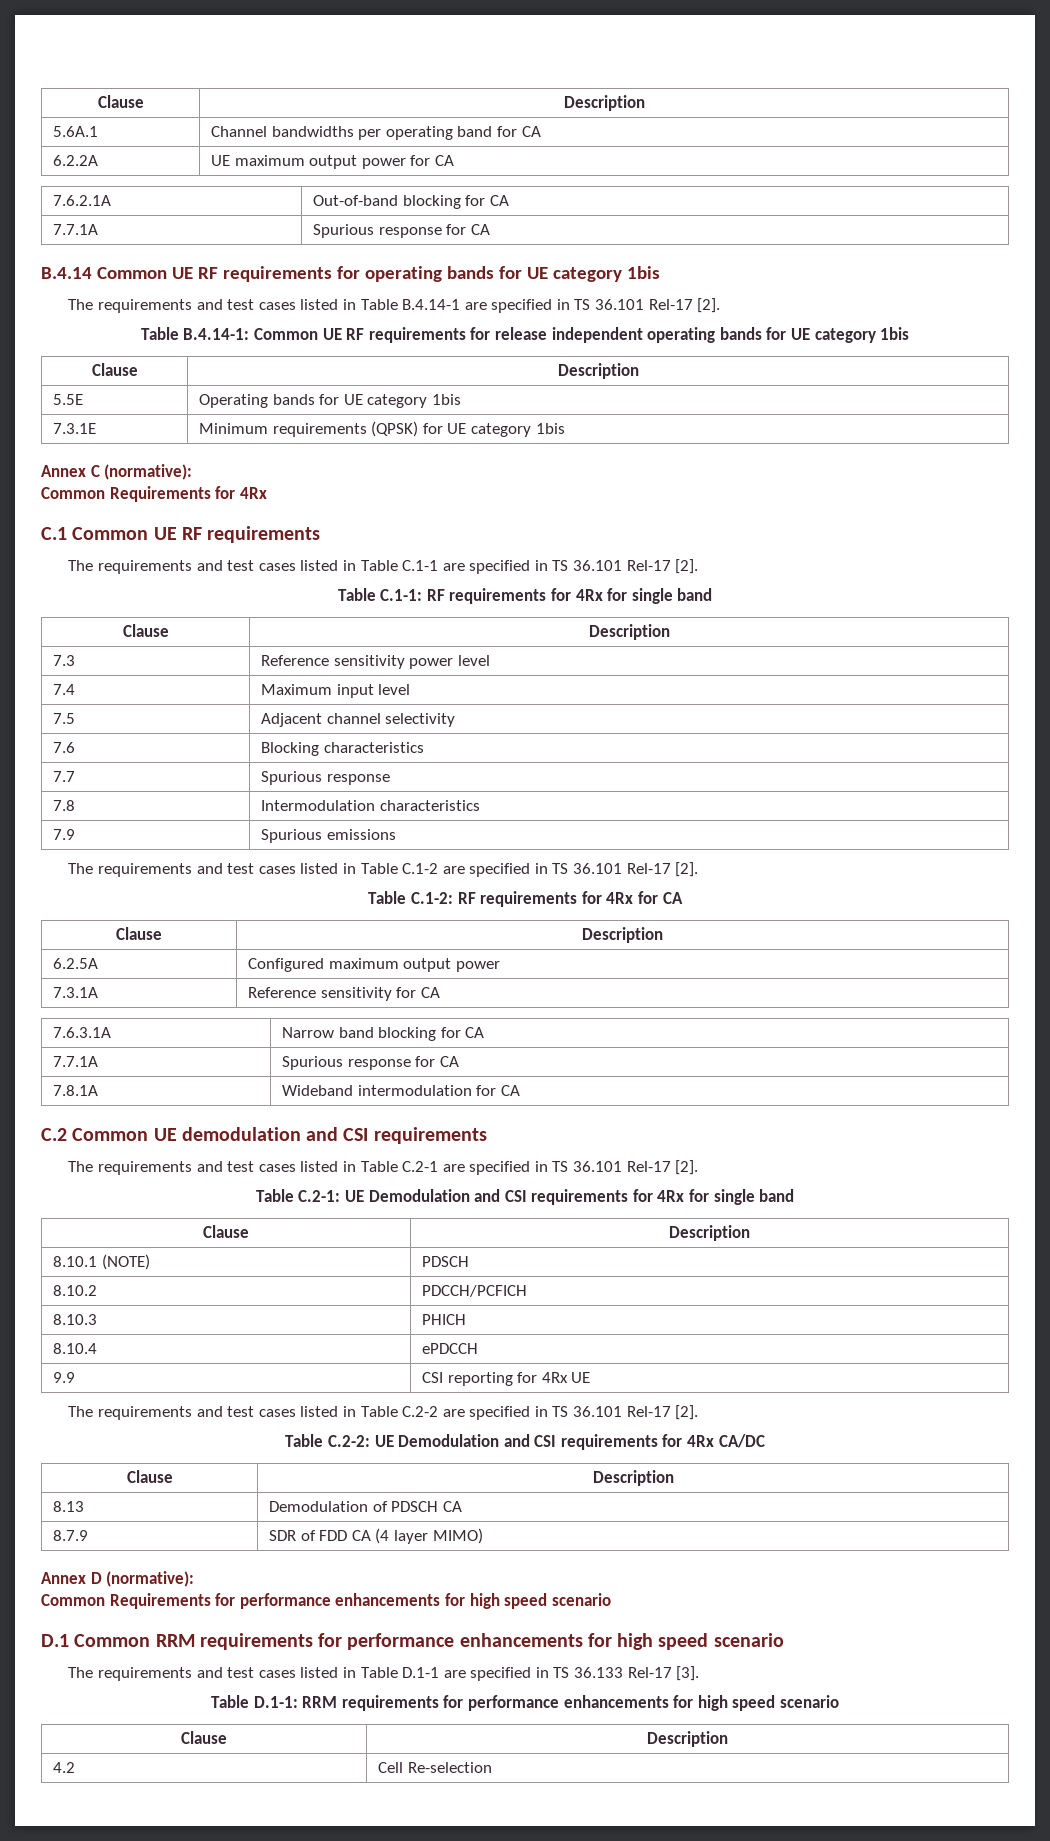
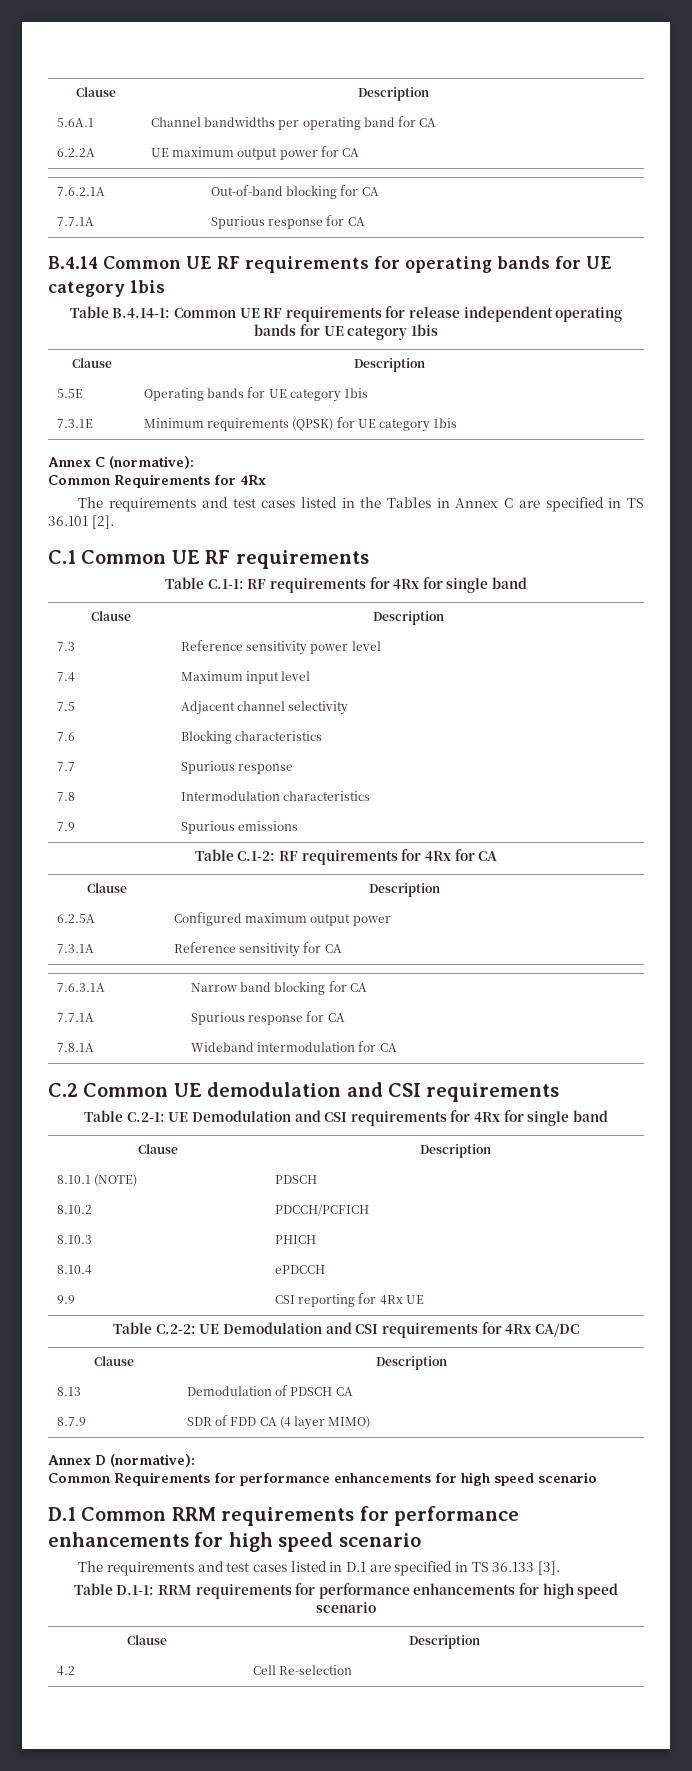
[68,298,721,313] // The requirements and test cases listed in Table B.4.14-1 are specified in TS 36.101 Rel-17 [2]. -> (165, 286) none
[41,526,321,543] [68,559,699,574] // C.1 Common UE RF requirements // The requirements and test cases listed in Table C.1-1 are specified in TS 36.101 Rel-17 [2]. -> [78,497,644,512] [48,515,114,529] [48,550,369,569] // The requirements and test cases listed in the Tables in Annex C are specified in TS 36.101 [2]. // C.1 Common UE RF requirements
[68,862,699,877] // The requirements and test cases listed in Table C.1-2 are specified in TS 36.101 Rel-17 [2]. -> (299, 826) none
[68,1160,699,1175] // The requirements and test cases listed in Table C.2-1 are specified in TS 36.101 Rel-17 [2]. -> (560, 1092) none
[68,1405,699,1420] // The requirements and test cases listed in Table C.2-2 are specified in TS 36.101 Rel-17 [2]. -> (424, 1299) none
[360,1667,440,1678] Table D.1-1 -> [345,1562,366,1572] D.1
[627,1667,672,1678] Rel-17 -> (535, 1567) none

